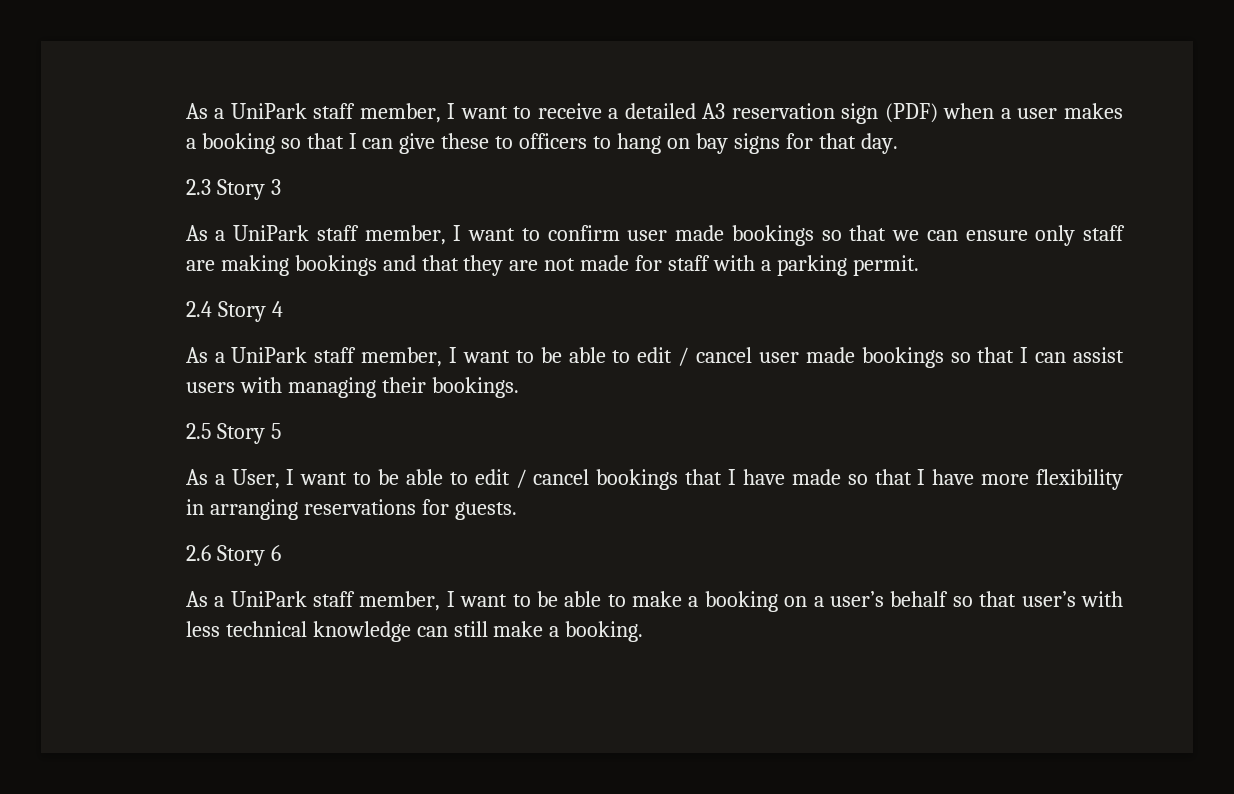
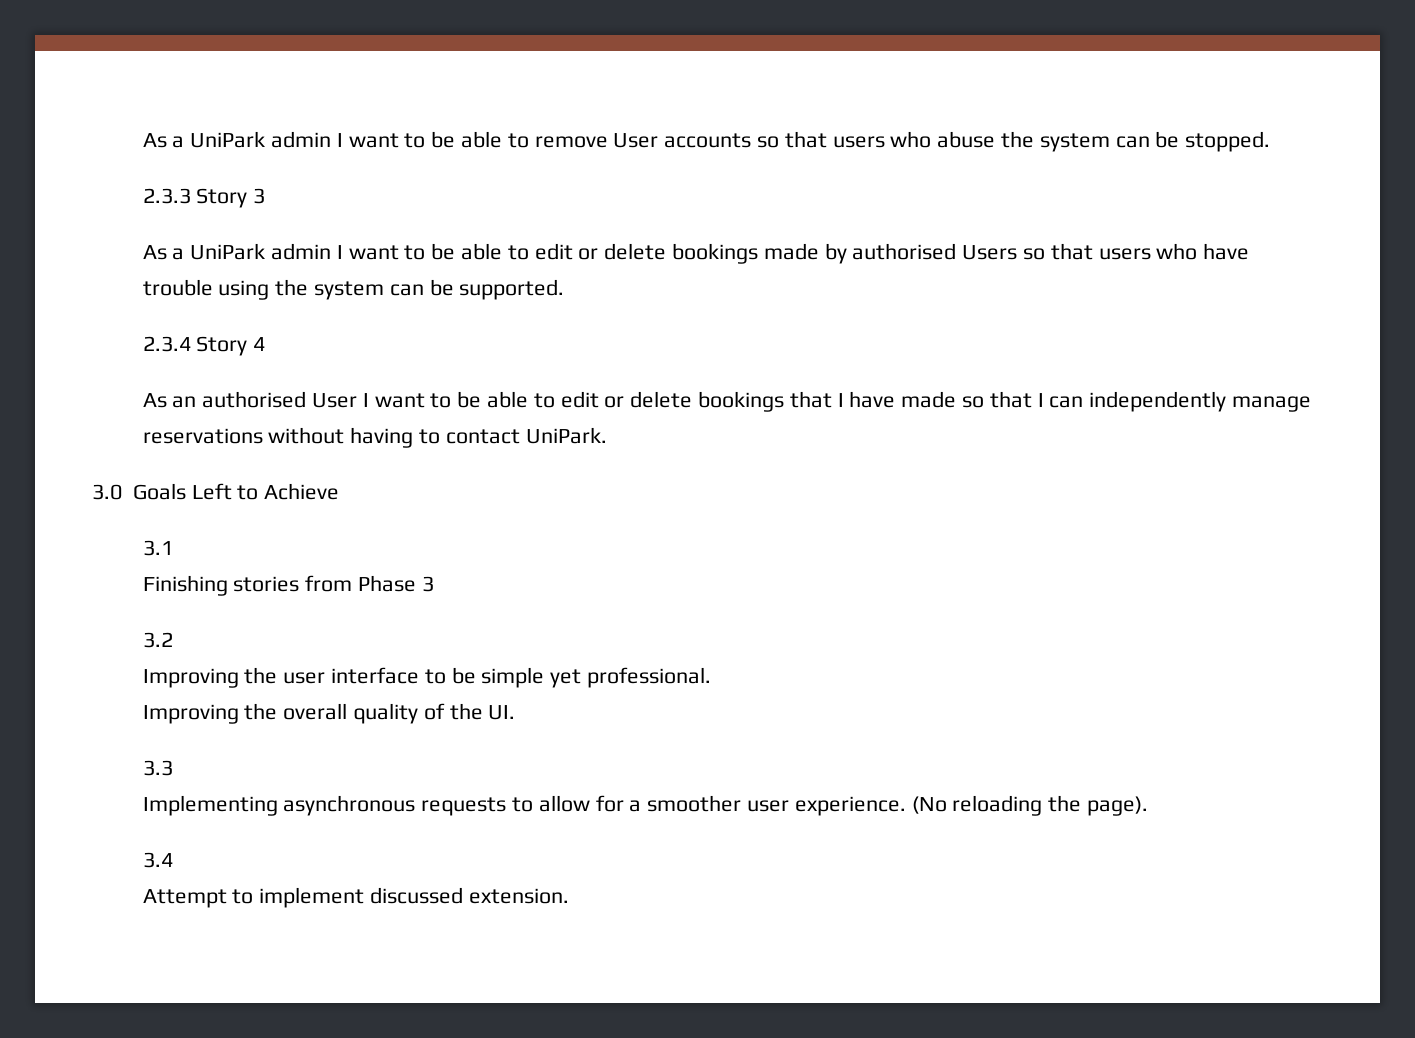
[185,103,1123,124] [185,133,898,154] [185,179,211,195] As a UniPark staff member, I want to receive a detailed A3 reservation sign (PDF) when a user makes a booking so that I can give these to officers to hang on bay signs for that day. // 2.3 -> [142,131,1271,152] [142,188,191,204] As a UniPark admin I want to be able to remove User accounts so that users who abuse the system can be stopped. // 2.3.3
[316,225,1126,246] [185,255,919,276] [185,301,283,322] [185,347,1125,368] [185,377,519,398] [185,423,281,444] [185,469,590,489] staff member, I want to confirm user made bookings so that we can ensure only staff are making bookings and that they are not made for staff with a parking permit. // 2.4 Story 4 // As a UniPark staff member, I want to be able to edit / cancel user made bookings so that I can assist users with managing their bookings. // 2.5 Story 5 // As a User, I want to be able to edit / cancel -> [270,243,1250,264] [142,279,565,300] [142,336,266,356] [142,391,693,408] admin I want to be able to edit or delete bookings made by authorised Users so that users who have trouble using the system can be supported. // 2.3.4 Story 4 // As an authorised User I want to be able to edit or delete
[932,469,1124,490] [185,499,517,520] [185,545,281,566] [185,591,1123,612] [185,621,644,642] have more flexibility in arranging reservations for guests. // 2.6 Story 6 // As a UniPark staff member, I want to be able to make a booking on a user’s behalf so that user’s with less technical knowledge can still make a booking. -> [1049,391,1312,412] [142,427,607,448] [92,483,340,500] [142,540,173,556] [142,575,434,596] [142,632,173,648] [142,667,712,688] [142,703,516,724] [142,760,173,776] [142,795,1149,816] [142,852,173,868] [142,887,569,908] can independently manage reservations without having to contact UniPark. // 3.0 Goals Left to Achieve // 3.1 // Finishing stories from Phase 3 // 3.2 // Improving the user interface to be simple yet professional. // Improving the overall quality of the UI. // 3.3 // Implementing asynchronous requests to allow for a smoother user experience. (No reloading the page). // 3.4 // Attempt to implement discussed extension.

